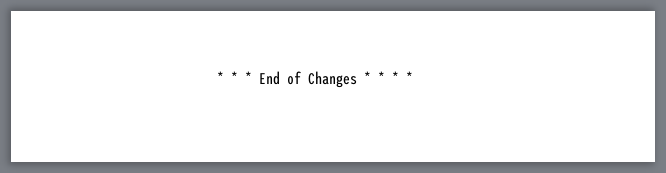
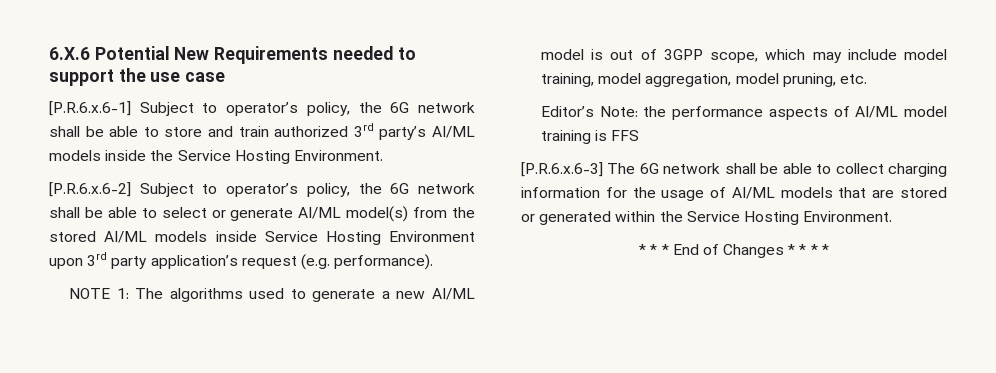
(217, 77) none -> [49,46,416,64] [49,68,226,86] [49,101,476,116] [49,123,475,140] [49,150,383,164] [49,182,476,197] [49,206,475,222] [49,231,475,245] [49,252,434,270] [69,288,475,302] [541,49,947,63] [541,73,867,87] [541,106,947,120] [541,130,640,144] [521,162,947,177] [521,187,947,201] [521,211,893,225] 6.X.6 Potential New Requirements needed to support the use case // [P.R.6.x.6-1] Subject to operator’s policy, the 6G network shall be able to store and train authorized 3rd party’s AI/ML models inside the Service Hosting Environment. // [P.R.6.x.6-2] Subject to operator’s policy, the 6G network shall be able to select or generate AI/ML model(s) from the stored AI/ML models inside Service Hosting Environment upon 3rd party application’s request (e.g. performance). // NOTE 1: The algorithms used to generate a new AI/ML model is out of 3GPP scope, which may include model training, model aggregation, model pruning, etc. // Editor’s Note: the performance aspects of AI/ML model training is FFS // [P.R.6.x.6-3] The 6G network shall be able to collect charging information for the usage of AI/ML models that are stored or generated within the Service Hosting Environment. //

